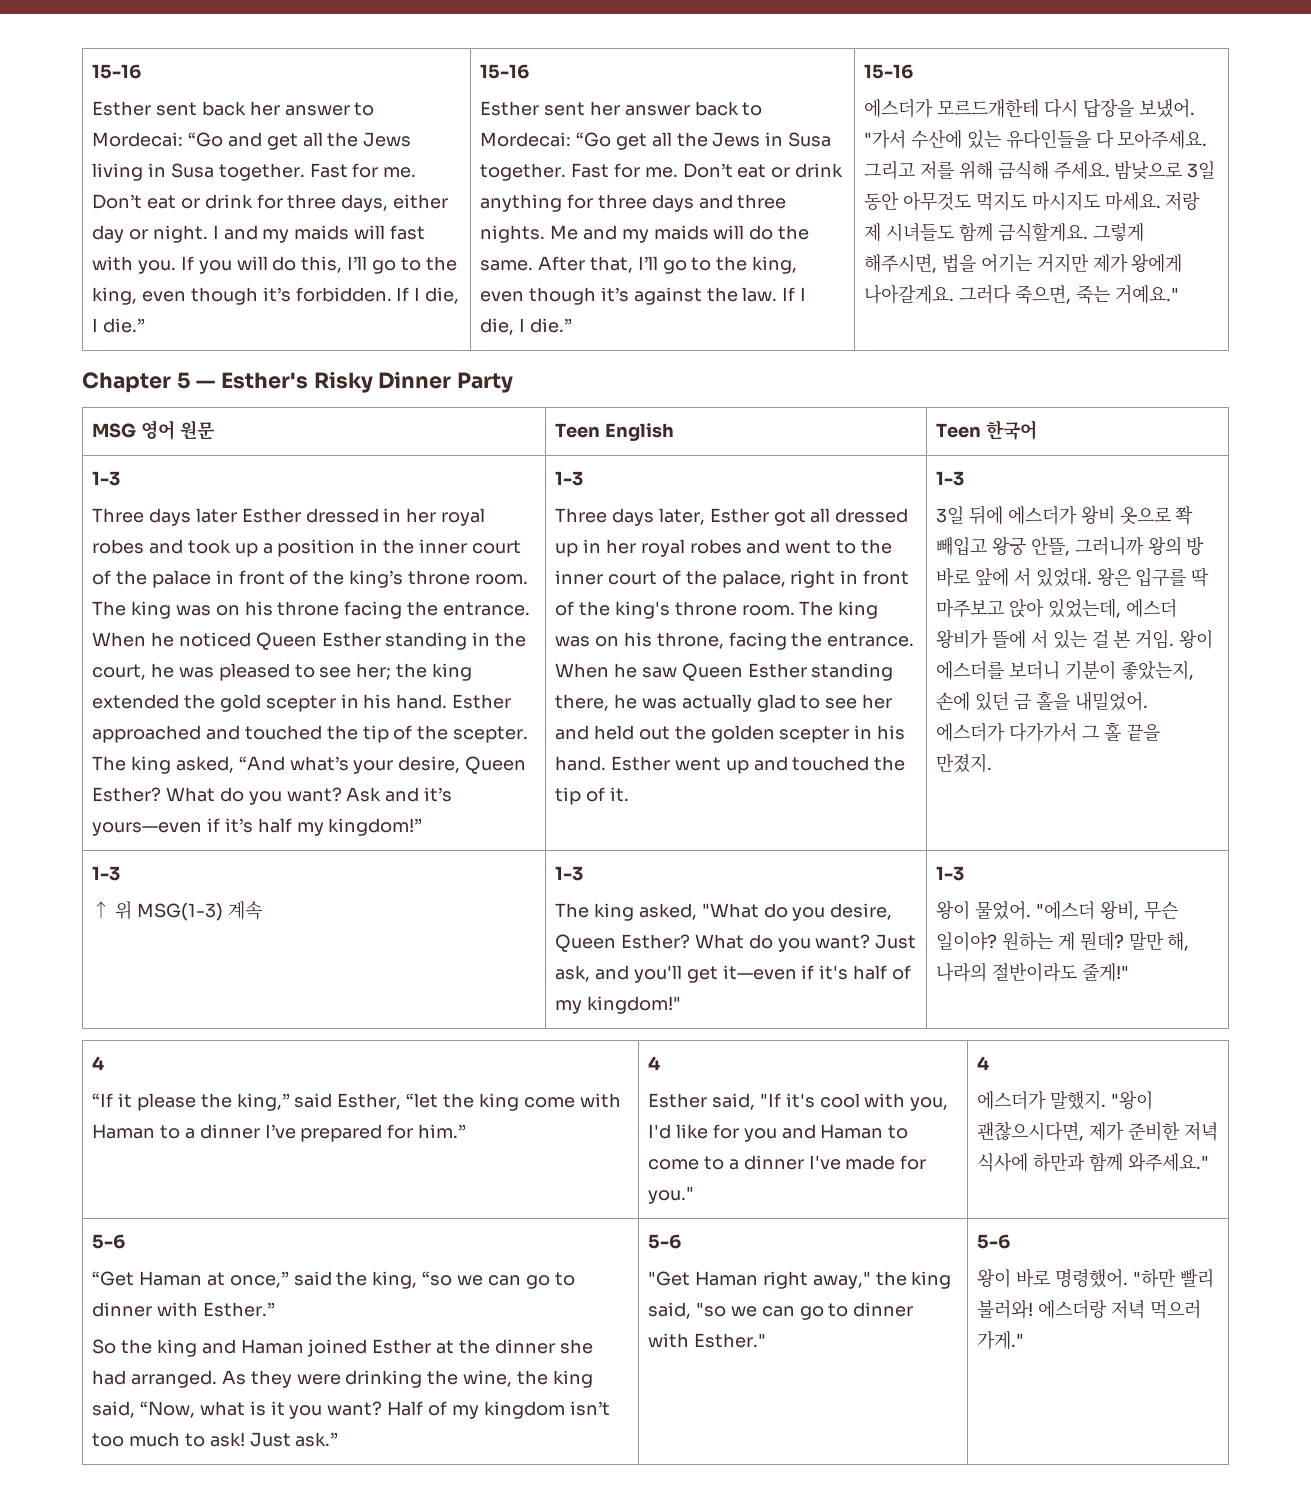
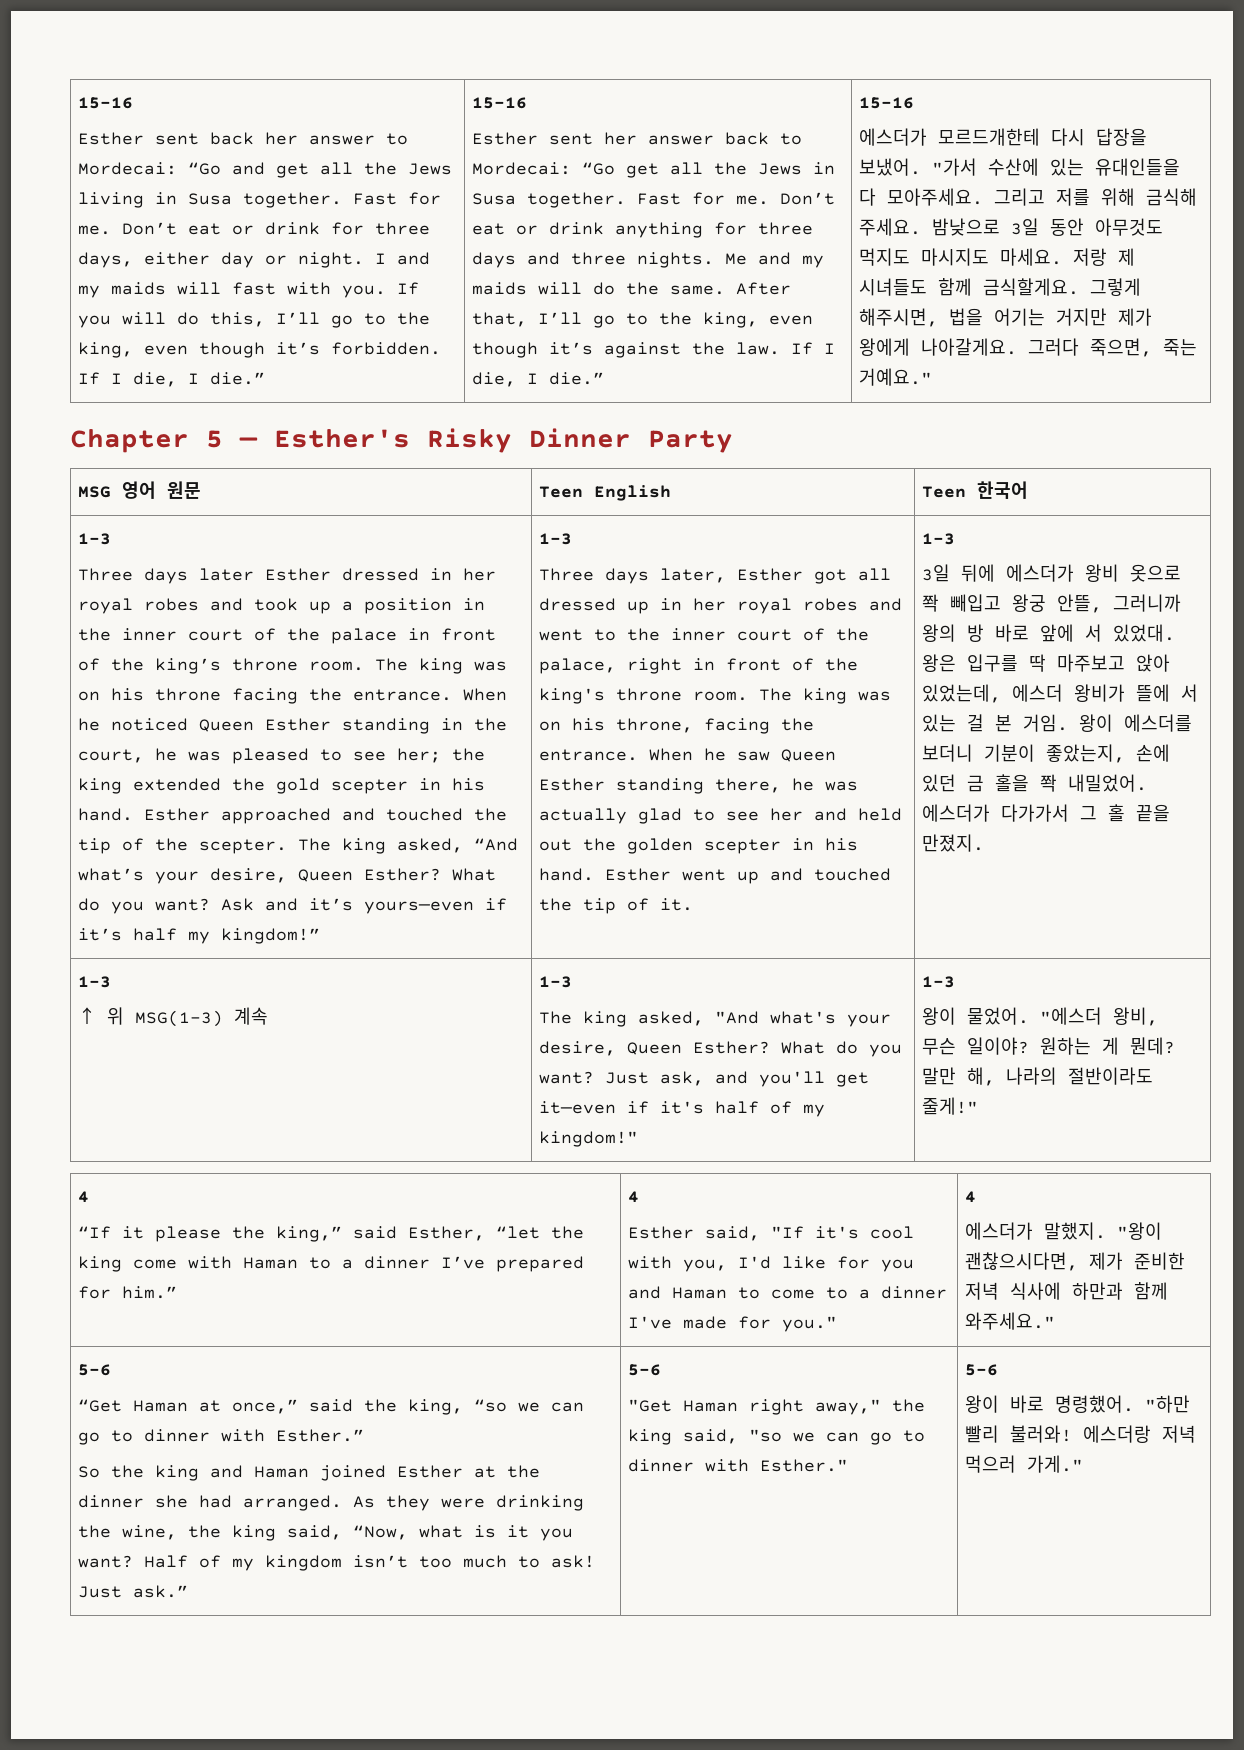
[1005,129,1091,149] 유다인들을 -> [1095,158,1181,176] 유대인들을
(1070, 701) none -> [1040,774,1058,792] 쫙
[701,903,826,921] "What do you -> [715,1011,892,1027] "And what's your

